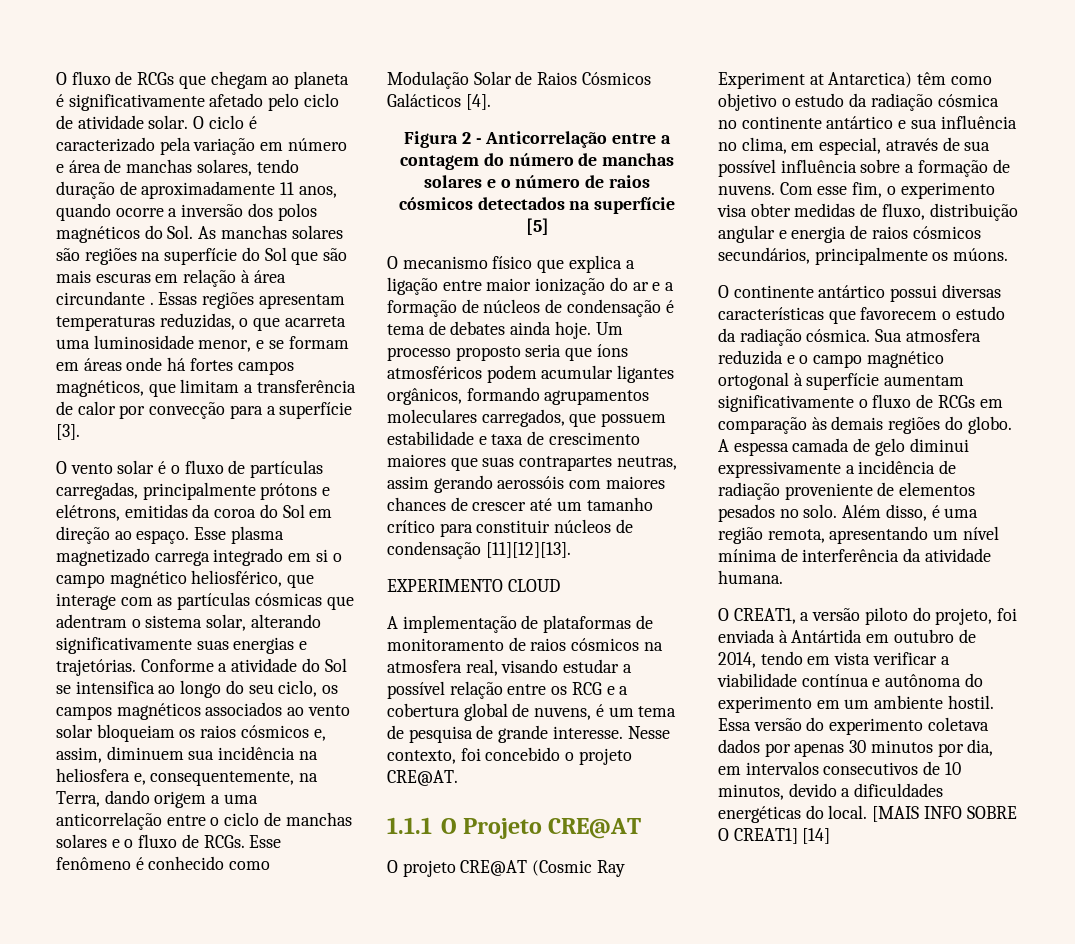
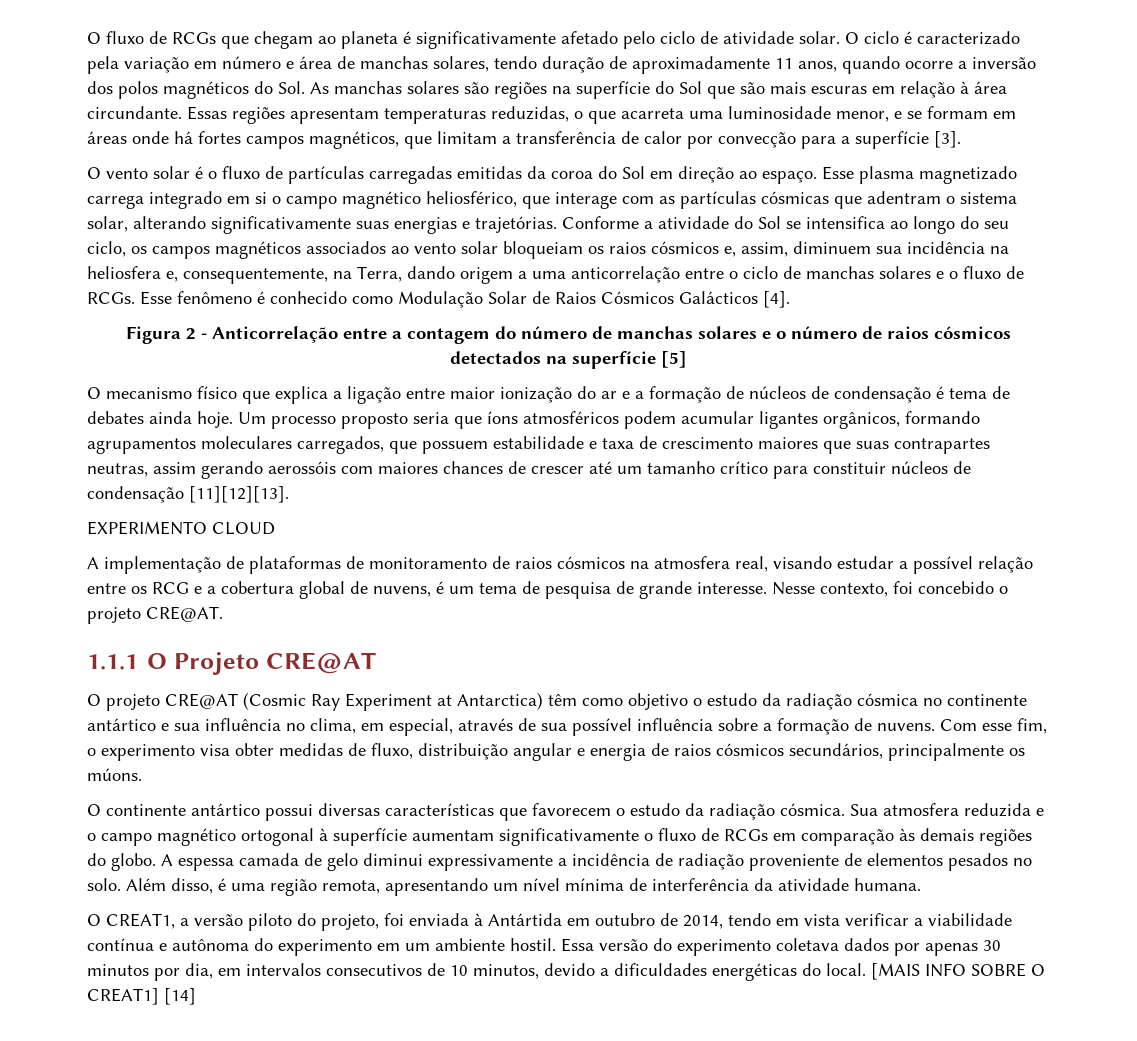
[56,291,154,305] circundante . -> [87,106,182,119] circundante.
[56,482,331,500] [56,504,120,521] carregadas, principalmente prótons e elétrons, -> [369,166,452,184] carregadas

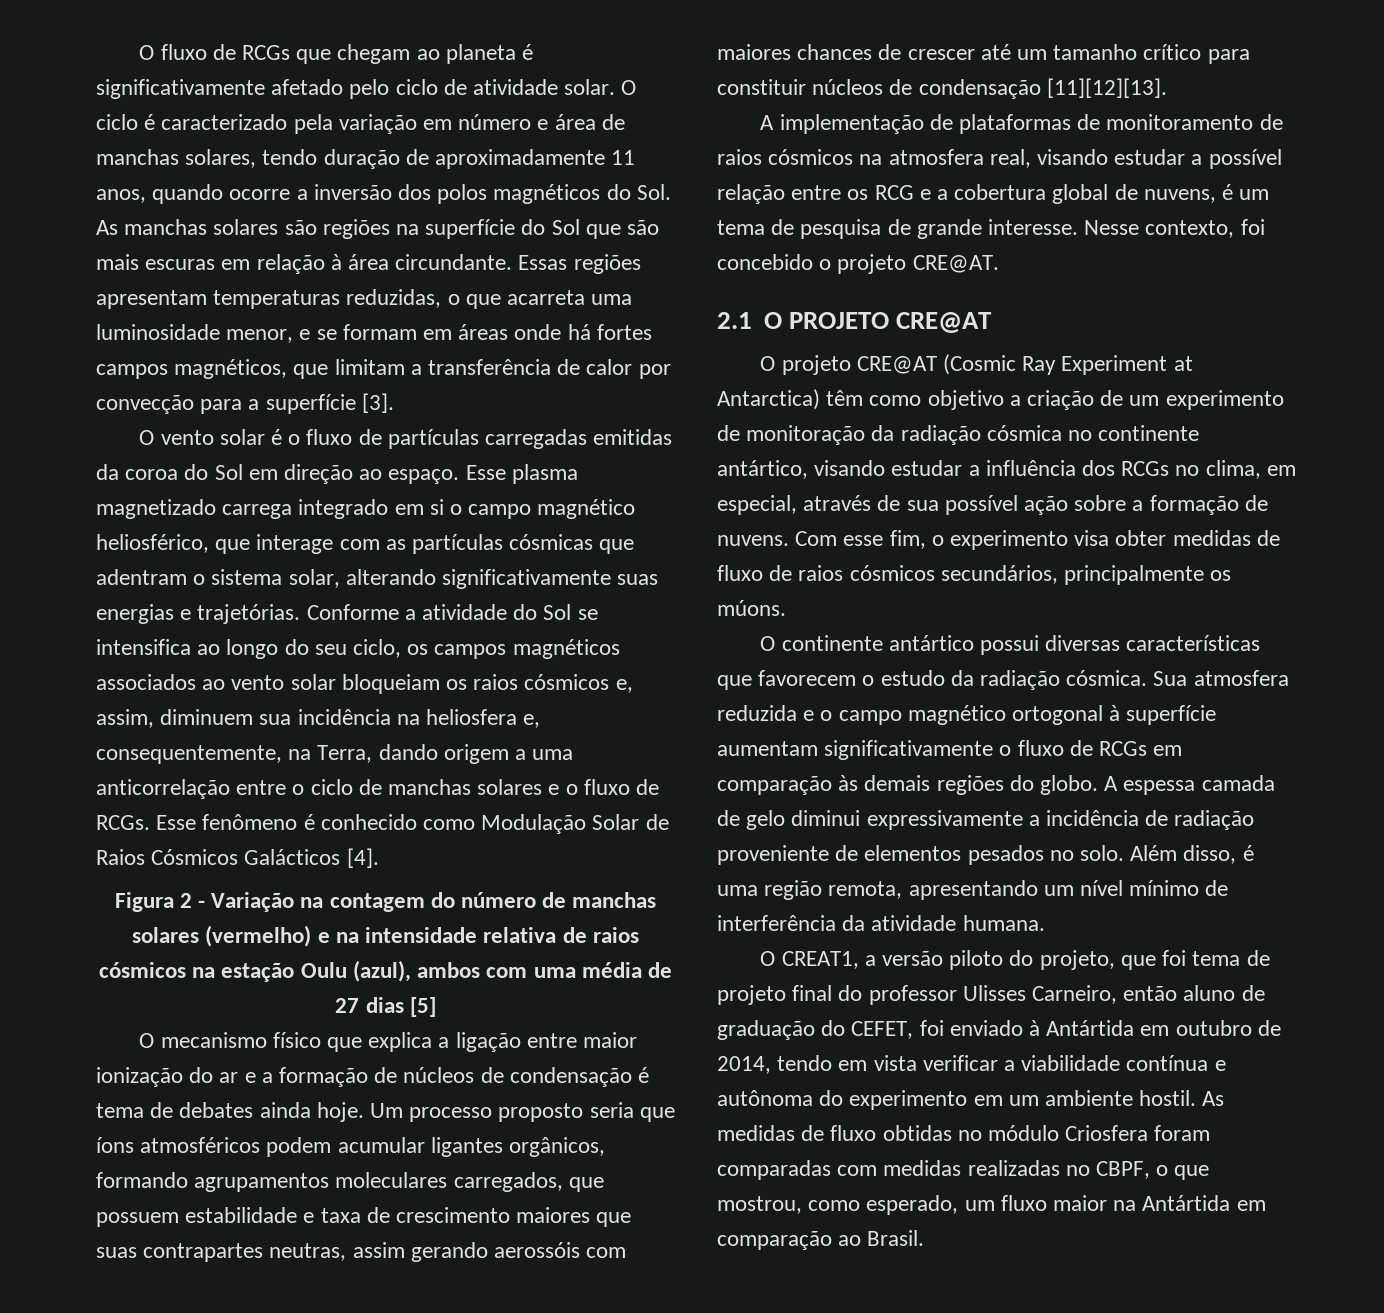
[212,326,402,343] Anticorrelação entre a -> [211,892,324,912] Variação na
[762,326,1011,339] [450,351,656,369] e o número de raios cósmicos detectados na superfície -> [205,925,639,947] [99,960,672,982] [335,997,404,1013] (vermelho) e na intensidade relativa de raios cósmicos na estação Oulu (azul), ambos com uma média de 27 dias
[87,521,275,535] // EXPERIMENTO CLOUD -> (1167, 88) none
[87,652,259,675] 1.1.1 O Projeto -> [717,312,889,329] 2.1 O PROJETO
[693,693,757,706] o estudo -> [1009,390,1284,410] [717,425,866,445] a criação de um experimento de monitoração
[87,718,281,731] antártico e sua influência -> [717,460,1170,479] antártico, visando estudar a influência dos RCGs
[637,718,713,731] influência -> [1024,496,1069,515] ação
[371,743,646,761] fluxo, distribuição angular e energia -> [717,565,763,581] fluxo
[565,878,624,891] mínima -> [1129,880,1200,896] mínimo
[384,913,469,926] foi enviada -> [1120,950,1270,970] [717,985,1265,1005] [717,1020,1023,1040] que foi tema de projeto final do professor Ulisses Carneiro, então aluno de graduação do CEFET, foi enviado
[561,938,1001,956] [87,963,1045,981] [87,988,196,1005] Essa versão do experimento coletava dados por apenas 30 minutos por dia, em intervalos consecutivos de 10 minutos, devido a dificuldades energéticas do local. [MAIS INFO SOBRE O CREAT1] [14] -> [1202,1091,1225,1106] [717,1125,1211,1141] [717,1160,1210,1180] [717,1195,1266,1215] [717,1230,925,1250] As medidas de fluxo obtidas no módulo Criosfera foram comparadas com medidas realizadas no CBPF, o que mostrou, como esperado, um fluxo maior na Antártida em comparação ao Brasil.

